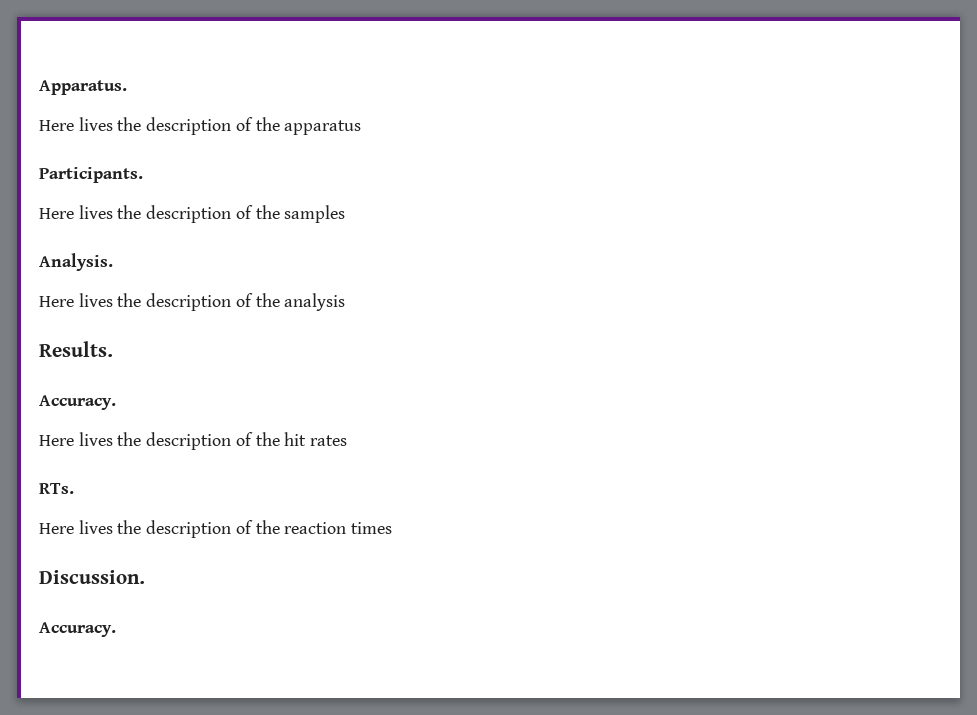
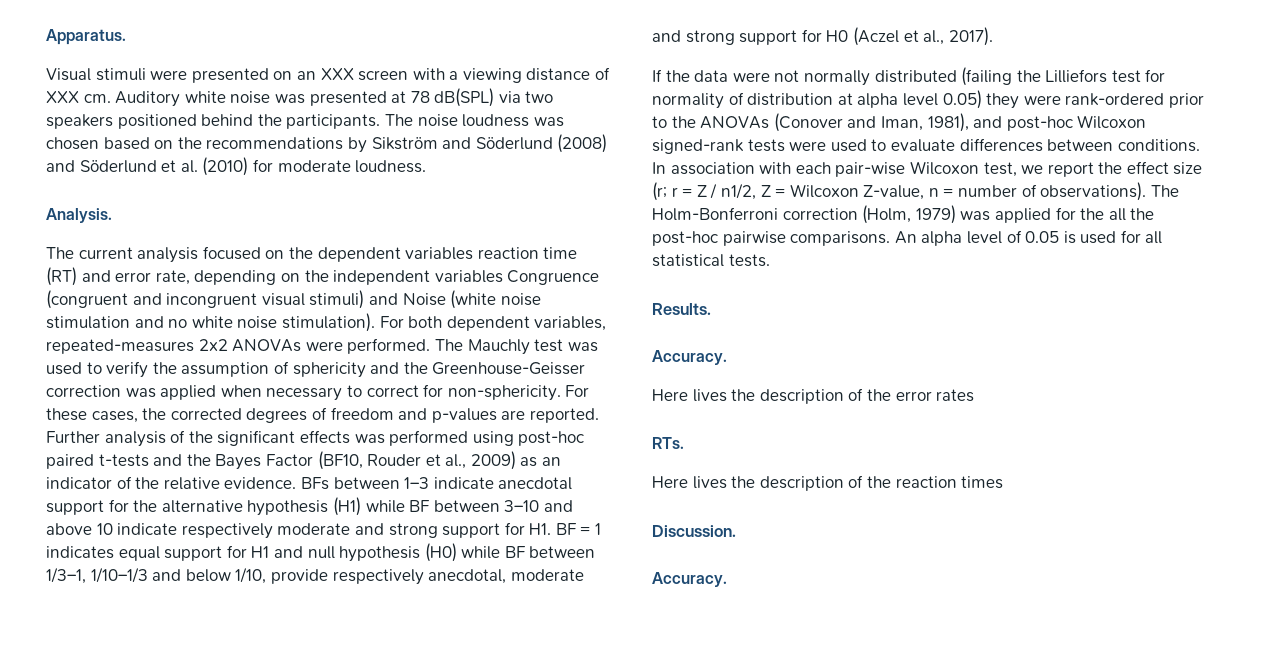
[39,117,362,135] [39,167,143,183] [39,205,346,223] [39,253,113,271] [39,293,346,311] Here lives the description of the apparatus // Participants. // Here lives the description of the samples // Analysis. // Here lives the description of the analysis -> [46,67,611,83] [46,88,554,107] [46,114,564,129] [46,134,608,153] [46,157,427,176] [46,208,112,223] [46,246,578,263] [46,267,600,286] [46,290,541,309] [46,313,607,332] [46,338,598,355] [46,361,586,378] [46,384,590,401] [46,407,599,423] [46,430,585,447] [46,451,562,470] [46,476,573,490] [46,497,573,516] [46,522,602,539] [46,543,596,562] [46,567,584,585] [652,27,993,46] [652,67,1166,86] [652,90,1204,109] [652,113,1147,132] [652,138,1200,154] [652,161,1203,177] [652,182,1179,201] [652,205,1155,224] [652,230,1163,246] [652,254,770,267] Visual stimuli were presented on an XXX screen with a viewing distance of XXX cm. Auditory white noise was presented at 78 dB(SPL) via two speakers positioned behind the participants. The noise loudness was chosen based on the recommendations by Sikström and Söderlund (2008) and Söderlund et al. (2010) for moderate loudness. // Analysis. // The current analysis focused on the dependent variables reaction time (RT) and error rate, depending on the independent variables Congruence (congruent and incongruent visual stimuli) and Noise (white noise stimulation and no white noise stimulation). For both dependent variables, repeated-measures 2x2 ANOVAs were performed. The Mauchly test was used to verify the assumption of sphericity and the Greenhouse-Geisser correction was applied when necessary to correct for non-sphericity. For these cases, the corrected degrees of freedom and p-values are reported. Further analysis of the significant effects was performed using post-hoc paired t-tests and the Bayes Factor (BF10, Rouder et al., 2009) as an indicator of the relative evidence. BFs between 1–3 indicate anecdotal support for the alternative hypothesis (H1) while BF between 3–10 and above 10 indicate respectively moderate and strong support for H1. BF = 1 indicates equal support for H1 and null hypothesis (H0) while BF between 1/3–1, 1/10–1/3 and below 1/10, provide respectively anecdotal, moderate and strong support for H0 (Aczel et al., 2017). // If the data were not normally distributed (failing the Lilliefors test for normality of distribution at alpha level 0.05) they were rank-ordered prior to the ANOVAs (Conover and Iman, 1981), and post-hoc Wilcoxon signed-rank tests were used to evaluate differences between conditions. In association with each pair-wise Wilcoxon test, we report the effect size (r; r = Z / n1/2, Z = Wilcoxon Z-value, n = number of observations). The Holm-Bonferroni correction (Holm, 1979) was applied for the all the post-hoc pairwise comparisons. An alpha level of 0.05 is used for all statistical tests.
[284,432,307,446] hit -> [895,391,932,401] error

